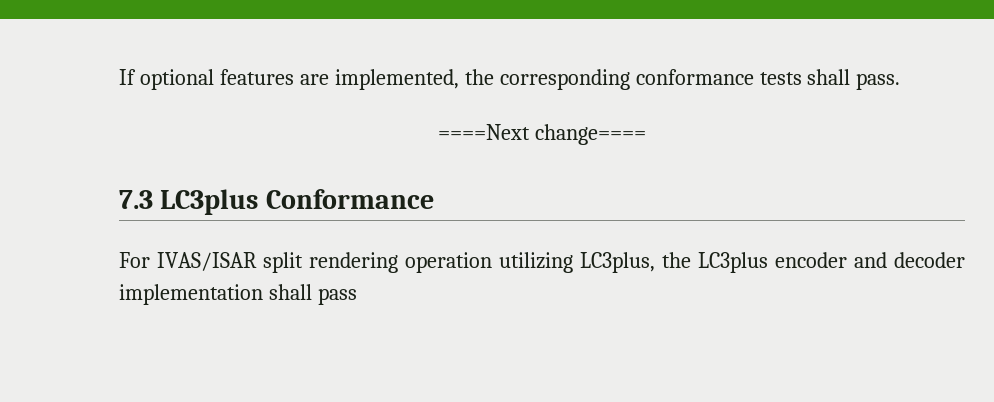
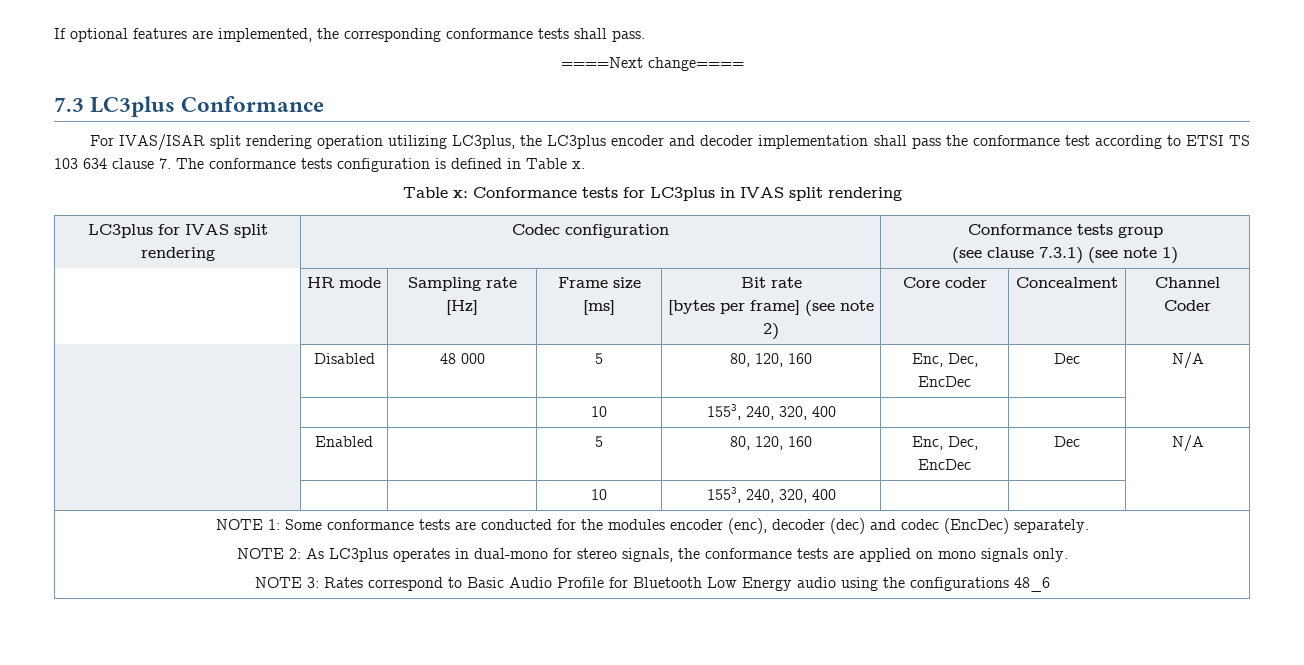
(357, 296) none -> [945,135,1250,149] [54,158,585,172] [402,187,902,201] [87,224,268,238] [140,247,215,261] [512,224,669,238] [967,224,1163,238] [952,247,1178,264] [307,277,381,288] [407,277,517,291] [446,300,478,315] [557,277,641,289] [583,300,615,315] [740,277,802,288] [668,300,874,316] [763,323,779,340] [902,277,987,288] [1016,277,1118,288] [1155,277,1220,288] [1164,300,1211,311] [313,353,375,364] [439,353,485,364] [595,353,603,364] [730,353,812,367] [911,353,978,367] [918,376,971,387] [1054,353,1080,364] [1171,352,1204,369] [591,406,607,417] [706,404,836,420] [315,436,373,447] [595,436,603,447] [730,436,812,450] [911,436,978,450] [918,459,971,470] [1054,436,1080,447] [1171,435,1204,452] [591,489,607,500] [706,487,836,503] [215,518,1089,534] [236,548,1068,562] [254,577,1050,592] the conformance test according to ETSI TS 103 634 clause 7. The conformance tests configuration is defined in Table x. // Table x: Conformance tests for LC3plus in IVAS split rendering // LC3plus for IVAS split rendering | Codec configuration | Conformance tests group // (see clause 7.3.1) (see note 1) // | HR mode | Sampling rate [Hz] | Frame size [ms] | Bit rate // [bytes per frame] (see note 2) | Core coder | Concealment | Channel Coder // | Disabled | 48 000 | 5 | 80, 120, 160 | Enc, Dec, EncDec | Dec | N/A // | | | 10 | 1553, 240, 320, 400 | | | // | Enabled | | 5 | 80, 120, 160 | Enc, Dec, EncDec | Dec | N/A // | | | 10 | 1553, 240, 320, 400 | | | // NOTE 1: Some conformance tests are conducted for the modules encoder (enc), decoder (dec) and codec (EncDec) separately. // NOTE 2: As LC3plus operates in dual-mono for stereo signals, the conformance tests are applied on mono signals only. // NOTE 3: Rates correspond to Basic Audio Profile for Bluetooth Low Energy audio using the configurations 48_6

